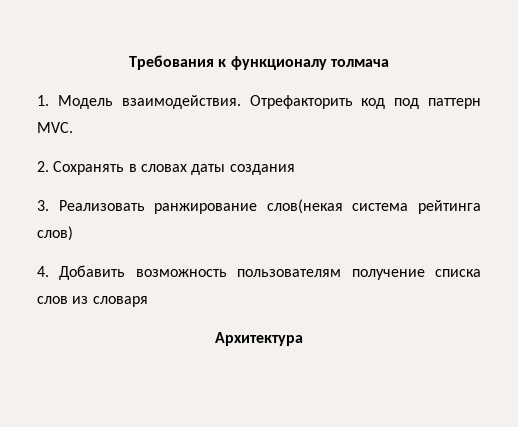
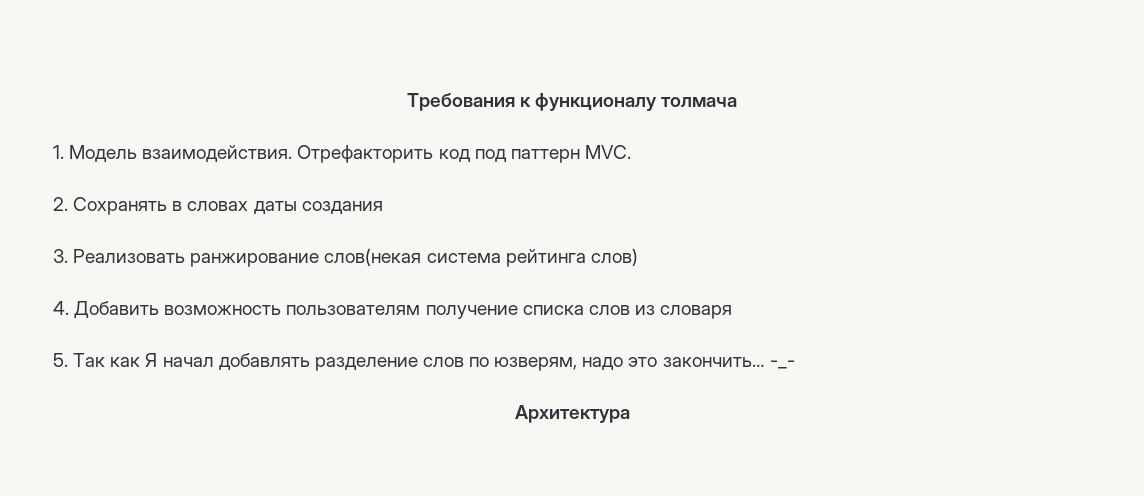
(148, 301) none -> [53,353,795,371] // 5. Так как Я начал добавлять разделение слов по юзверям, надо это закончить… -_-

